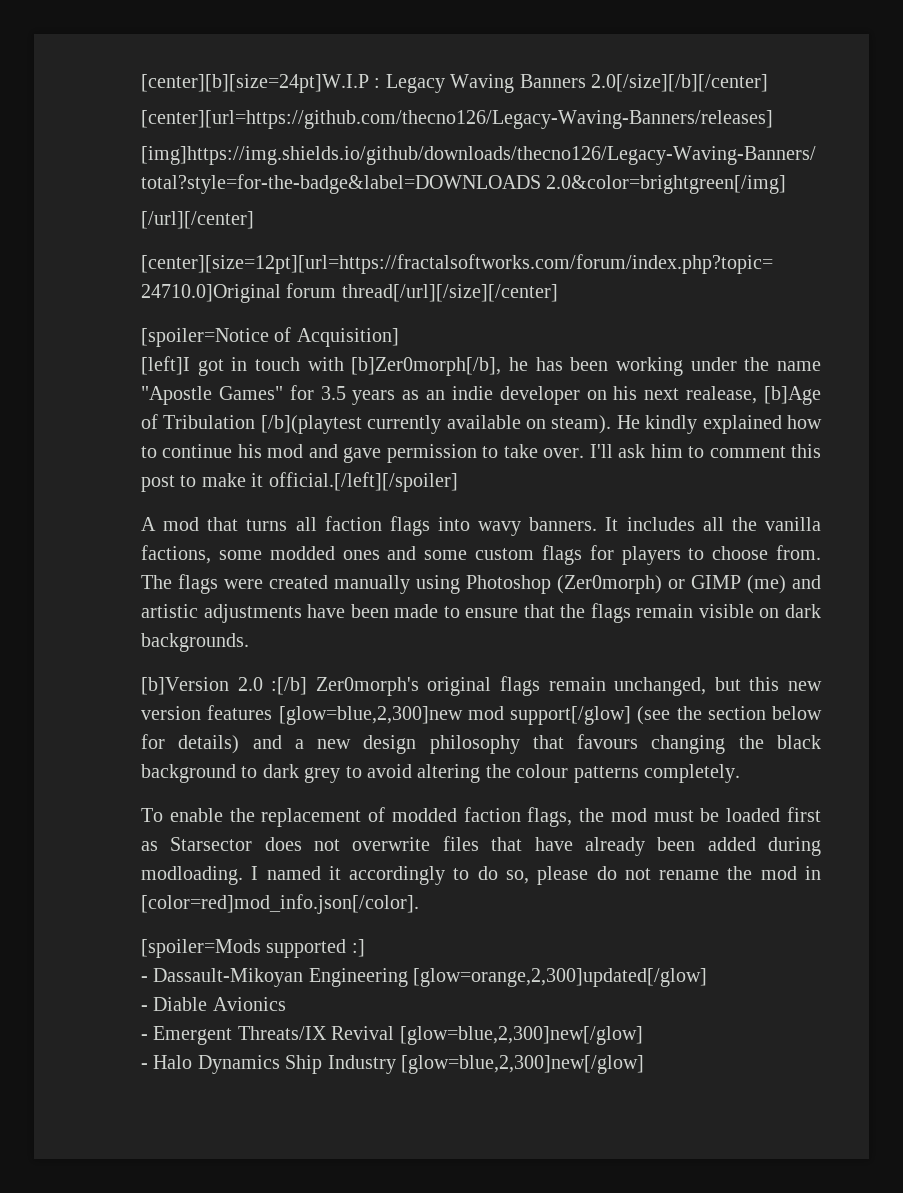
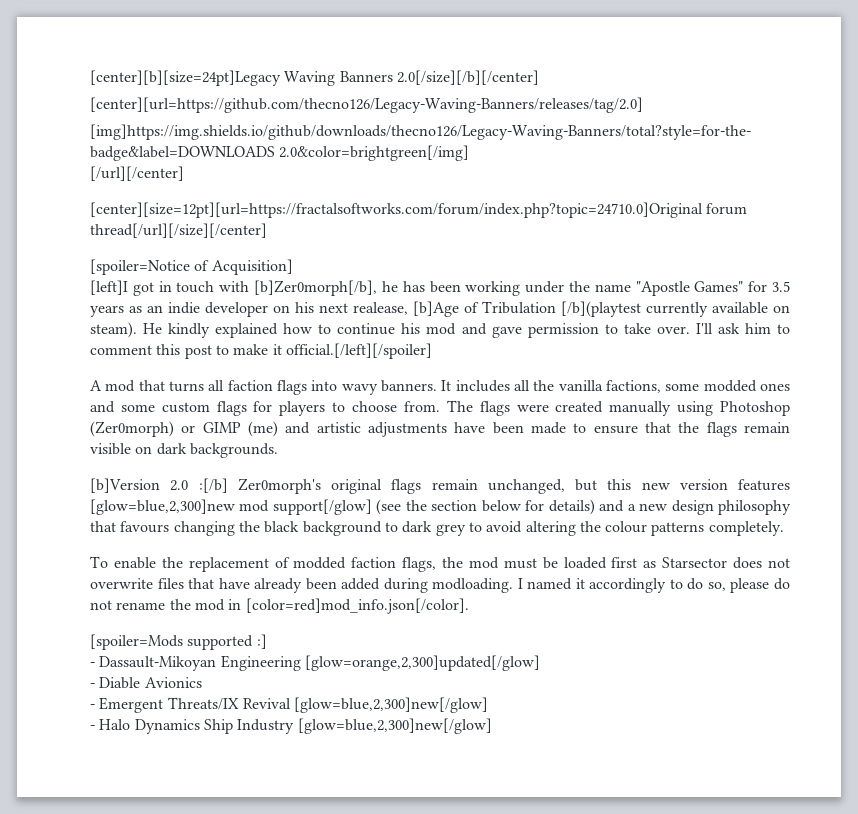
[141,74,445,93] [center][b][size=24pt]W.I.P : Legacy -> [90,70,281,86] [center][b][size=24pt]Legacy
[141,110,773,129] [center][url=https://github.com/thecno126/Legacy-Waving-Banners/releases] -> [90,97,643,113] [center][url=https://github.com/thecno126/Legacy-Waving-Banners/releases/tag/2.0]

